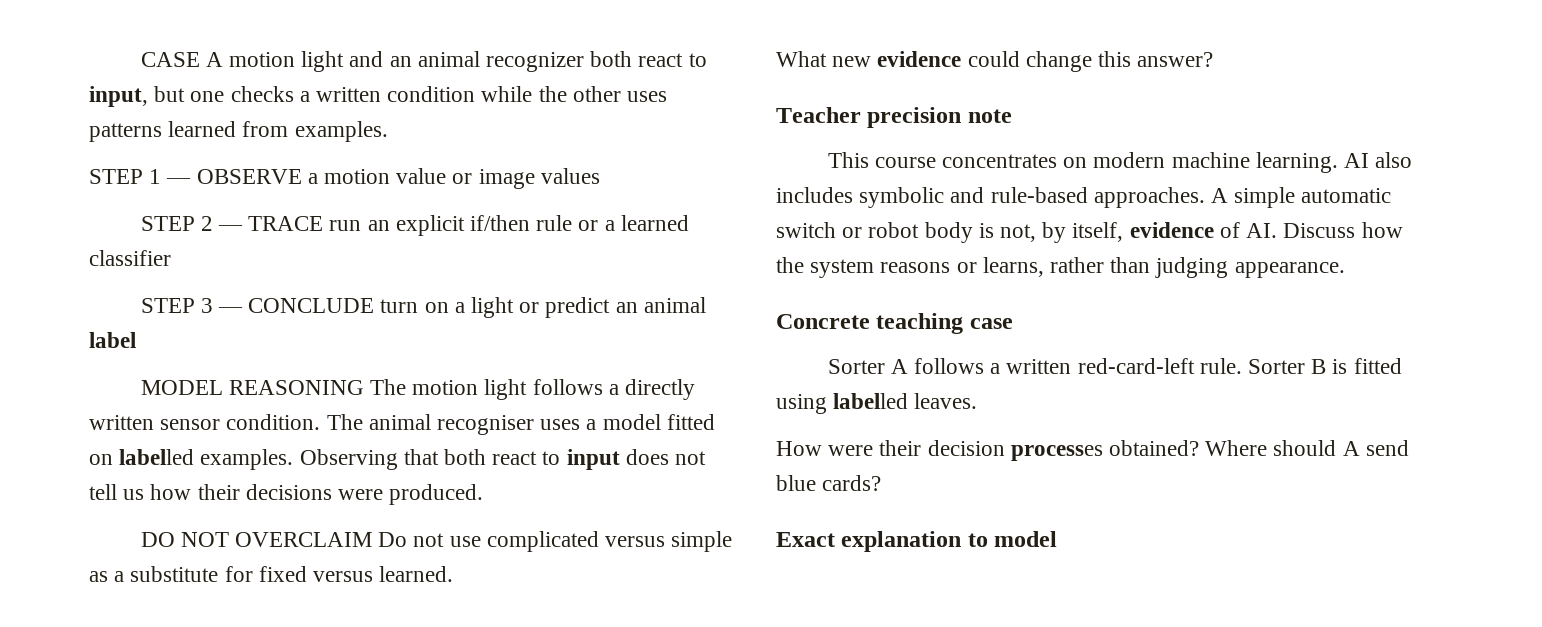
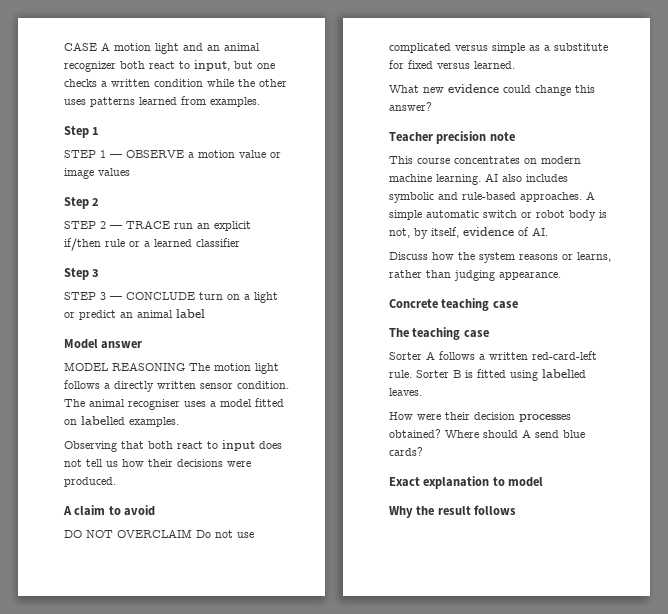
(388, 131) none -> [64,126,100,138] // Step 1
(600, 176) none -> [64,197,100,209] // Step 2
(171, 258) none -> [64,268,100,280] // Step 3
(136, 340) none -> [64,339,143,349] // Model answer
(294, 459) none -> (179, 422) //
(484, 494) none -> [63,505,156,516] // A claim to avoid
(1278, 230) none -> (548, 231) //
(1013, 323) none -> [389,327,489,340] // The teaching case
(1058, 539) none -> [389,505,517,518] // Why the result follows

